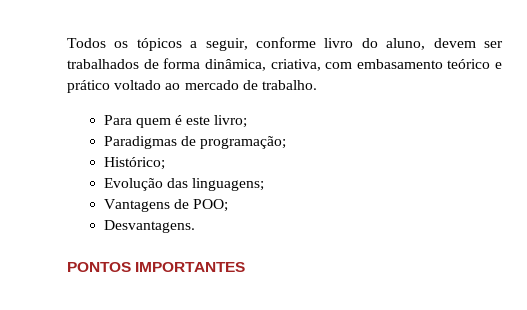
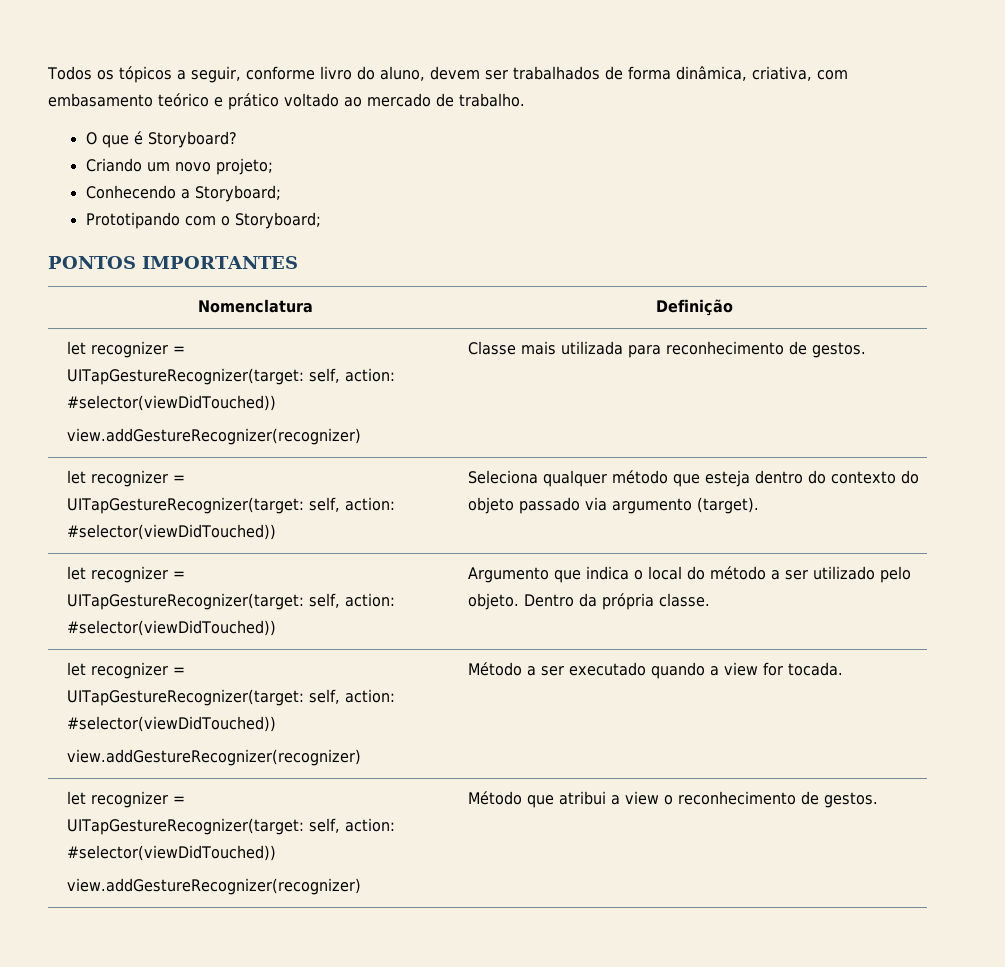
[103,115,248,128] [103,136,286,149] [103,157,165,170] [103,178,264,191] [103,199,228,212] [103,220,195,233] [67,262,246,272] Para quem é este livro; // Paradigmas de programação; // Histórico; // Evolução das linguagens; // Vantagens de POO; // Desvantagens. // PONTOS IMPORTANTES -> [85,131,237,148] [85,158,273,175] [85,185,281,202] [85,212,321,229] [48,256,298,269] [197,299,313,313] [655,299,733,316] [67,341,186,358] [67,368,396,385] [67,395,277,411] [67,428,362,445] [468,341,867,358] [67,470,186,487] [67,497,396,514] [67,524,277,540] [468,470,920,487] [468,497,760,514] [67,566,186,583] [67,593,396,610] [67,620,277,636] [468,566,912,583] [468,593,711,610] [67,662,186,679] [67,689,396,706] [67,716,277,732] [67,749,362,766] [468,662,844,679] [67,791,186,808] [67,818,396,835] [67,845,277,861] [67,878,362,895] [468,791,879,808] O que é Storyboard? // Criando um novo projeto; // Conhecendo a Storyboard; // Prototipando com o Storyboard; // PONTOS IMPORTANTES // Nomenclatura | Definição // let recognizer = // UITapGestureRecognizer(target: self, action: #selector(viewDidTouched)) // view.addGestureRecognizer(recognizer) | Classe mais utilizada para reconhecimento de gestos. // let recognizer = // UITapGestureRecognizer(target: self, action: #selector(viewDidTouched)) | Seleciona qualquer método que esteja dentro do contexto do objeto passado via argumento (target). // let recognizer = // UITapGestureRecognizer(target: self, action: #selector(viewDidTouched)) | Argumento que indica o local do método a ser utilizado pelo objeto. Dentro da própria classe. // let recognizer = // UITapGestureRecognizer(target: self, action: #selector(viewDidTouched)) // view.addGestureRecognizer(recognizer) | Método a ser executado quando a view for tocada. // let recognizer = // UITapGestureRecognizer(target: self, action: #selector(viewDidTouched)) // view.addGestureRecognizer(recognizer) | Método que atribui a view o reconhecimento de gestos.

